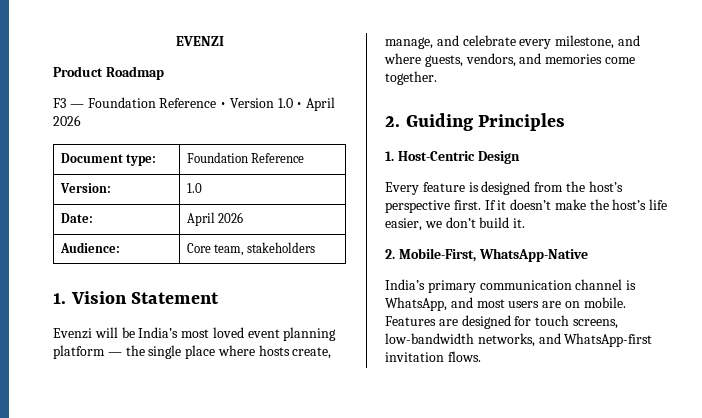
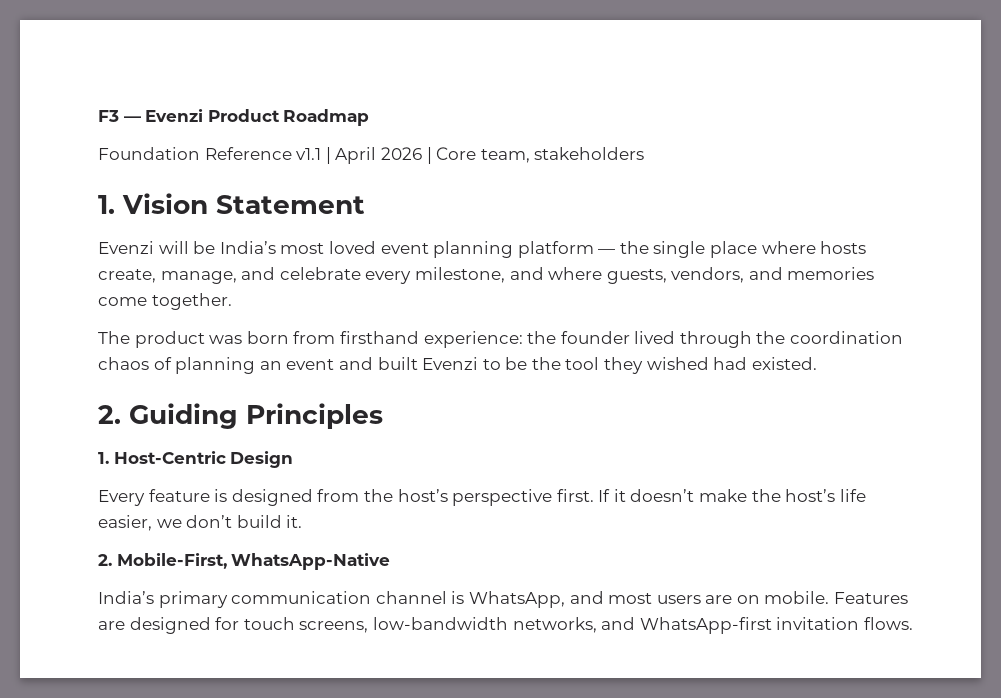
[175,36,224,46] EVENZI // -> [98,109,204,122] F3 — Evenzi
[53,97,336,111] [53,115,81,126] [60,153,156,166] [186,152,304,163] [59,183,111,193] [186,183,202,193] [60,213,93,223] [186,212,243,226] [59,242,120,253] F3 — Foundation Reference • Version 1.0 • April 2026 // Document type: | Foundation Reference // Version: | 1.0 // Date: | April 2026 // Audience: | -> [98,147,432,164] Foundation Reference v1.1 | April 2026 |
(437, 78) none -> [98,331,904,348] [98,357,817,374] // The product was born from firsthand experience: the founder lived through the coordination chaos of planning an event and built Evenzi to be the tool they wished had existed.

